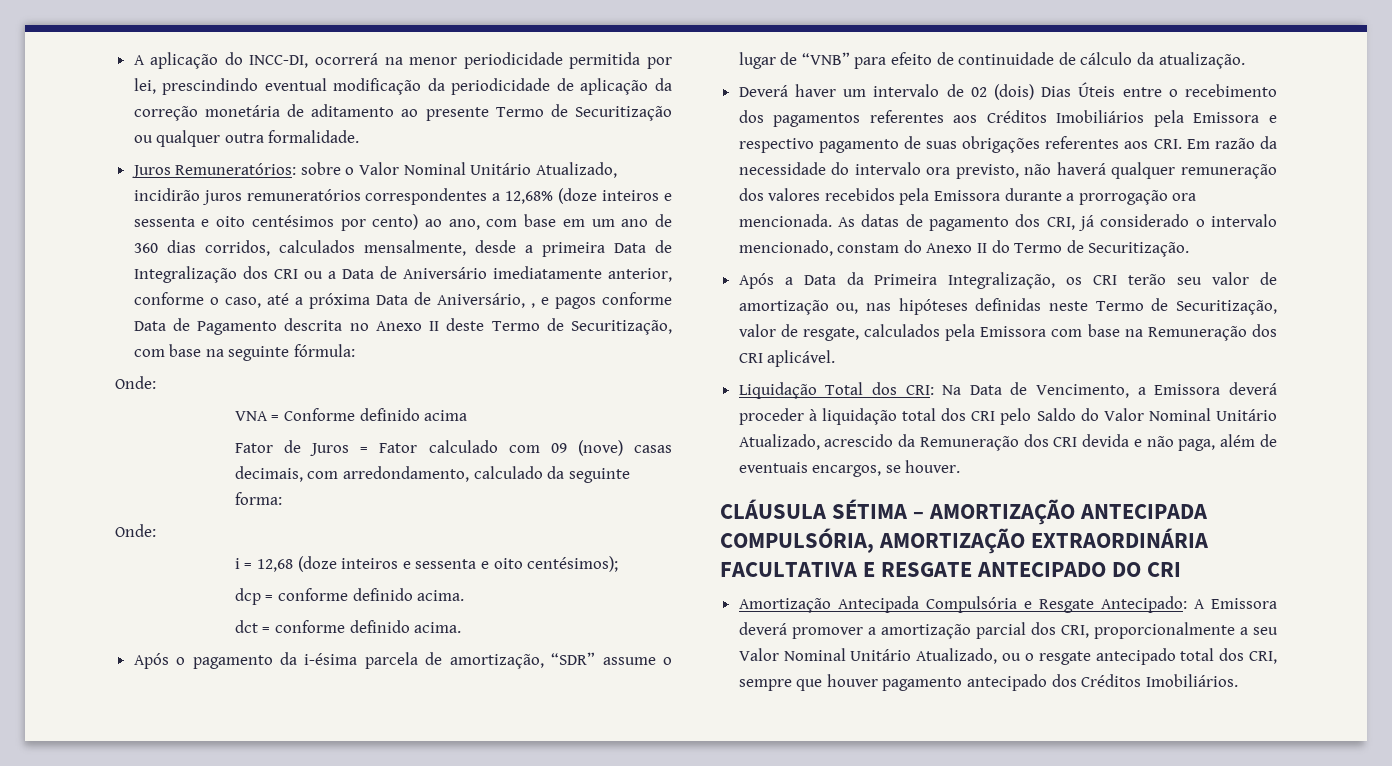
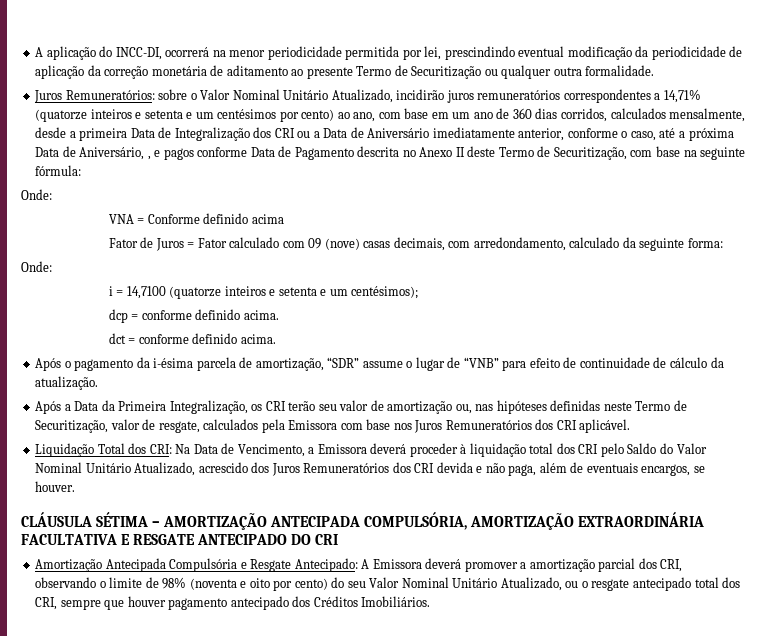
[505,188,672,204] [133,216,246,227] 12,68% (doze inteiros e sessenta e oito -> [663,89,701,103] [35,109,214,122] 14,71% (quatorze inteiros e setenta e um
[257,556,523,572] 12,68 (doze inteiros e sessenta e oito -> [126,286,348,299] 14,7100 (quatorze inteiros e setenta e um
[738,82,1277,100] [738,110,1277,127] [738,136,1277,153] [738,162,1277,179] [738,188,1197,205] [738,214,1277,231] [738,240,1190,257] // Deverá haver um intervalo de 02 (dois) Dias Úteis entre o recebimento dos pagamentos referentes aos Créditos Imobiliários pela Emissora e respectivo pagamento de suas obrigações referentes aos CRI. Em razão da necessidade do intervalo ora previsto, não haverá qualquer remuneração dos valores recebidos pela Emissora durante a prorrogação ora mencionada. As datas de pagamento dos CRI, já considerado o intervalo mencionado, constam do Anexo II do Termo de Securitização. -> (99, 383) none
[1124,326,1247,341] na Remuneração -> [393,420,532,433] nos Juros Remuneratórios
[898,434,1019,451] da Remuneração -> [251,462,390,476] dos Juros Remuneratórios
[1093,622,1248,639] proporcionalmente a -> [35,577,345,591] observando o limite de 98% (noventa e oito por cento) do

